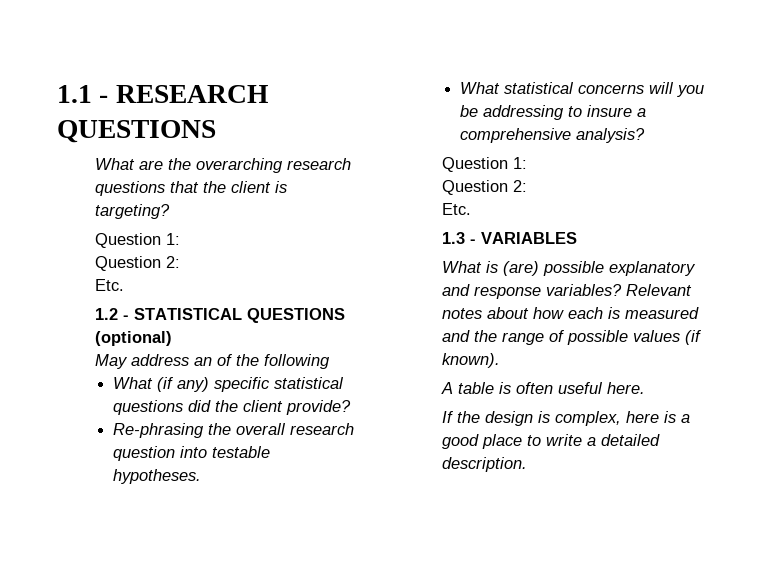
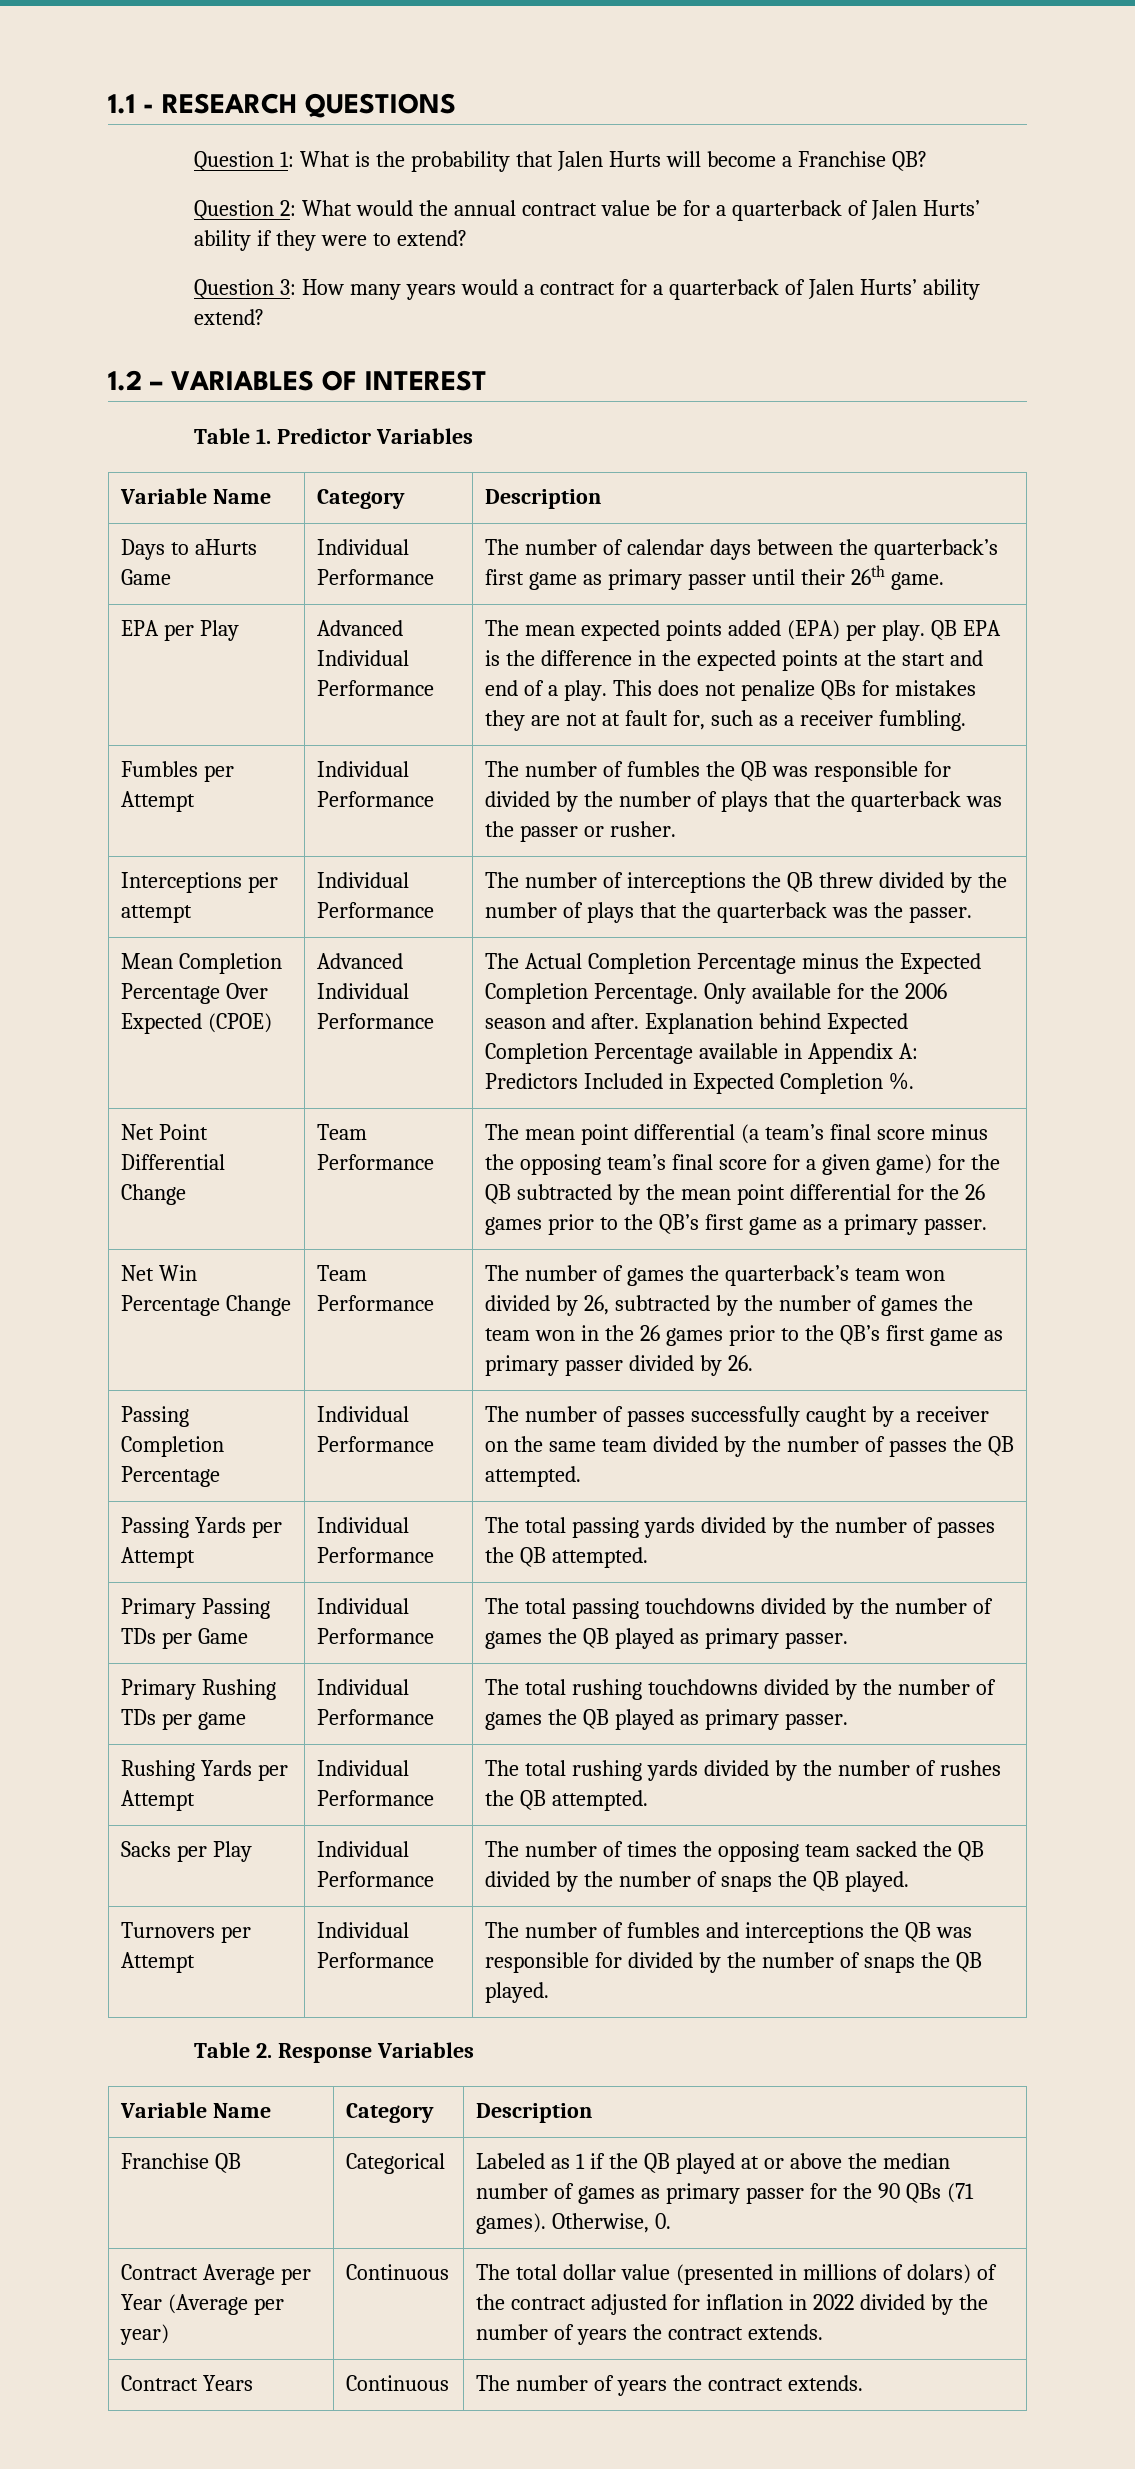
[95,158,352,173] [95,181,288,196] [95,204,171,219] [95,233,181,248] [95,256,181,271] [95,279,125,291] [95,308,346,323] [95,331,173,346] [95,354,331,369] [113,377,345,392] [113,400,352,415] [113,423,355,438] [113,446,271,461] [113,469,202,484] [460,82,705,97] [460,105,647,120] [460,128,646,143] [442,157,528,172] [442,180,528,195] [442,203,472,215] [442,232,578,244] [442,261,697,276] [442,284,693,299] [442,307,700,319] [442,330,703,345] [442,353,501,368] [441,382,646,394] [442,411,691,426] [442,434,661,449] [442,457,528,472] What are the overarching research questions that the client is targeting? // Question 1: // Question 2: // Etc. // 1.2 - STATISTICAL QUESTIONS (optional) // May address an of the following // What (if any) specific statistical questions did the client provide? // Re-phrasing the overall research question into testable hypotheses. // What statistical concerns will you be addressing to insure a comprehensive analysis? // Question 1: // Question 2: // Etc. // 1.3 - VARIABLES // What is (are) possible explanatory and response variables? Relevant notes about how each is measured and the range of possible values (if known). // A table is often useful here. // If the design is complex, here is a good place to write a detailed description. -> [194,151,927,172] [194,200,980,221] [194,230,468,251] [194,279,980,300] [194,309,265,325] [108,370,487,391] [194,428,474,444] [120,488,272,504] [317,489,406,509] [485,489,602,509] [121,539,258,560] [121,569,172,585] [317,539,410,555] [317,569,435,585] [485,539,998,560] [485,565,944,590] [121,620,240,641] [317,620,404,636] [317,650,410,666] [317,680,435,696] [485,620,1001,641] [485,650,983,671] [485,680,976,701] [485,710,966,731] [121,761,235,782] [121,791,196,812] [317,761,410,777] [317,791,435,807] [485,761,951,782] [485,791,1002,812] [485,821,677,842] [121,872,279,893] [121,905,193,923] [317,872,410,888] [317,902,435,918] [485,872,1007,893] [485,902,972,923] [121,953,283,974] [121,983,269,1004] [121,1013,273,1034] [317,953,404,969] [317,983,410,999] [317,1013,435,1029] [485,953,981,974] [485,983,947,1004] [485,1013,908,1034] [485,1043,918,1064] [485,1072,914,1094] [121,1124,209,1140] [121,1154,226,1170] [121,1184,187,1205] [317,1124,368,1140] [317,1154,435,1170] [485,1124,988,1145] [485,1154,1000,1175] [485,1184,985,1205] [485,1214,987,1235] [121,1265,198,1281] [121,1295,292,1316] [317,1265,368,1281] [317,1295,435,1311] [485,1265,945,1286] [485,1295,973,1316] [485,1325,1003,1346] [485,1355,753,1376] [121,1406,190,1427] [121,1436,225,1457] [121,1466,221,1487] [317,1406,410,1422] [317,1436,435,1452] [485,1406,989,1427] [485,1436,1014,1457] [485,1466,582,1487] [121,1517,283,1538] [121,1547,196,1568] [317,1517,410,1533] [317,1547,435,1563] [485,1517,995,1538] [485,1547,649,1568] [121,1598,271,1619] [121,1628,249,1649] [317,1598,410,1614] [317,1628,435,1644] [485,1598,993,1619] [485,1628,848,1649] [121,1679,277,1700] [121,1709,247,1730] [317,1679,410,1695] [317,1709,435,1725] [485,1679,996,1700] [485,1709,848,1730] [121,1760,289,1781] [121,1790,196,1811] [317,1760,410,1776] [317,1790,435,1806] [485,1760,1001,1781] [485,1790,649,1811] [121,1841,253,1862] [317,1841,410,1857] [317,1871,435,1887] [485,1841,984,1862] [485,1871,909,1892] [121,1922,252,1943] [121,1952,196,1973] [317,1922,410,1938] [317,1952,435,1968] [485,1922,972,1943] [485,1952,982,1973] [485,1982,550,2003] [194,2042,475,2063] [120,2102,272,2118] [346,2103,435,2123] [476,2103,593,2123] [121,2153,242,2173] [346,2153,446,2174] [476,2153,950,2174] [476,2183,974,2204] [476,2213,672,2234] [121,2264,312,2285] [121,2294,285,2315] [120,2324,170,2345] [346,2264,450,2280] [476,2264,997,2285] [476,2294,988,2315] [476,2324,823,2345] [121,2375,254,2391] [346,2375,450,2391] [476,2375,863,2396] Question 1: What is the probability that Jalen Hurts will become a Franchise QB? // Question 2: What would the annual contract value be for a quarterback of Jalen Hurts’ ability if they were to extend? // Question 3: How many years would a contract for a quarterback of Jalen Hurts’ ability extend? // 1.2 – VARIABLES OF INTEREST // Table 1. Predictor Variables // Variable Name | Category | Description // Days to aHurts Game | Individual Performance | The number of calendar days between the quarterback’s first game as primary passer until their 26th game. // EPA per Play | Advanced Individual Performance | The mean expected points added (EPA) per play. QB EPA is the difference in the expected points at the start and end of a play. This does not penalize QBs for mistakes they are not at fault for, such as a receiver fumbling. // Fumbles per Attempt | Individual Performance | The number of fumbles the QB was responsible for divided by the number of plays that the quarterback was the passer or rusher. // Interceptions per attempt | Individual Performance | The number of interceptions the QB threw divided by the number of plays that the quarterback was the passer. // Mean Completion Percentage Over Expected (CPOE) | Advanced Individual Performance | The Actual Completion Percentage minus the Expected Completion Percentage. Only available for the 2006 season and after. Explanation behind Expected Completion Percentage available in Appendix A: Predictors Included in Expected Completion %. // Net Point Differential Change | Team Performance | The mean point differential (a team’s final score minus the opposing team’s final score for a given game) for the QB subtracted by the mean point differential for the 26 games prior to the QB’s first game as a primary passer. // Net Win Percentage Change | Team Performance | The number of games the quarterback’s team won divided by 26, subtracted by the number of games the team won in the 26 games prior to the QB’s first game as primary passer divided by 26. // Passing Completion Percentage | Individual Performance | The number of passes successfully caught by a receiver on the same team divided by the number of passes the QB attempted. // Passing Yards per Attempt | Individual Performance | The total passing yards divided by the number of passes the QB attempted. // Primary Passing TDs per Game | Individual Performance | The total passing touchdowns divided by the number of games the QB played as primary passer. // Primary Rushing TDs per game | Individual Performance | The total rushing touchdowns divided by the number of games the QB played as primary passer. // Rushing Yards per Attempt | Individual Performance | The total rushing yards divided by the number of rushes the QB attempted. // Sacks per Play | Individual Performance | The number of times the opposing team sacked the QB divided by the number of snaps the QB played. // Turnovers per Attempt | Individual Performance | The number of fumbles and interceptions the QB was responsible for divided by the number of snaps the QB played. // Table 2. Response Variables // Variable Name | Category | Description // Franchise QB | Categorical | Labeled as 1 if the QB played at or above the median number of games as primary passer for the 90 QBs (71 games). Otherwise, 0. // Contract Average per Year (Average per year) | Continuous | The total dollar value (presented in millions of dolars) of the contract adjusted for inflation in 2022 divided by the number of years the contract extends. // Contract Years | Continuous | The number of years the contract extends.

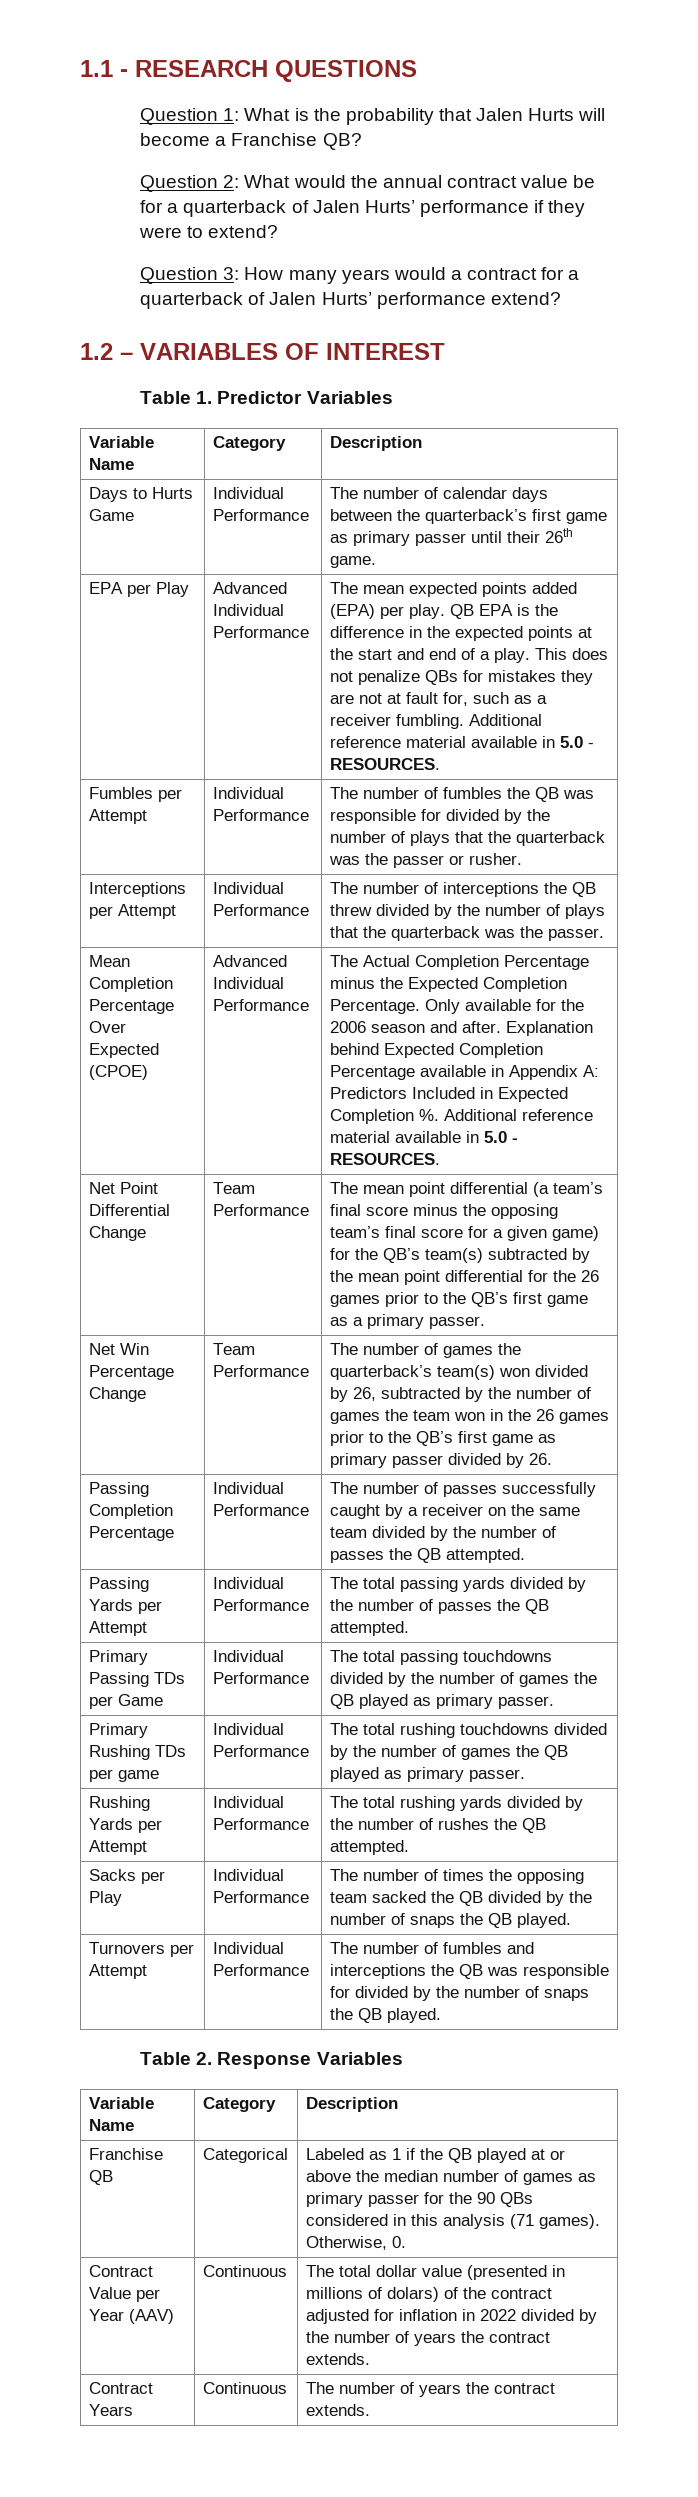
[194,230,252,251] ability -> [419,200,529,217] performance
[922,279,980,300] ability -> [376,292,486,309] performance
[195,539,258,555] aHurts -> [151,487,193,499] Hurts
(966, 720) none -> [468,714,542,726] [329,736,594,748] [329,758,440,770] Additional reference material available in 5.0 - RESOURCES.
[121,905,193,923] attempt -> [117,904,176,919] Attempt
(914, 1081) none -> [443,1109,593,1121] [329,1131,518,1143] [329,1153,440,1165] Additional reference material available in 5.0 - RESOURCES.
[485,1184,512,1204] QB -> [382,1248,483,1263] QB’s team(s)
[854,1268,900,1281] team -> [436,1365,495,1380] team(s)
(941, 2193) none -> [305,2214,505,2229] considered in this analysis
[203,2264,276,2285] Average -> [88,2287,131,2299] Value
[168,2294,285,2315] [120,2324,170,2345] (Average per year) -> [128,2309,174,2324] (AAV)

